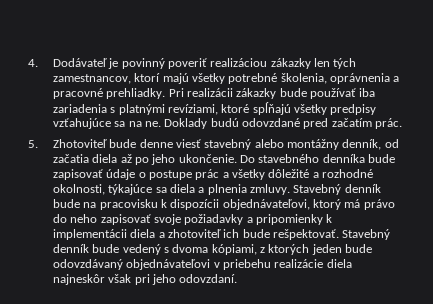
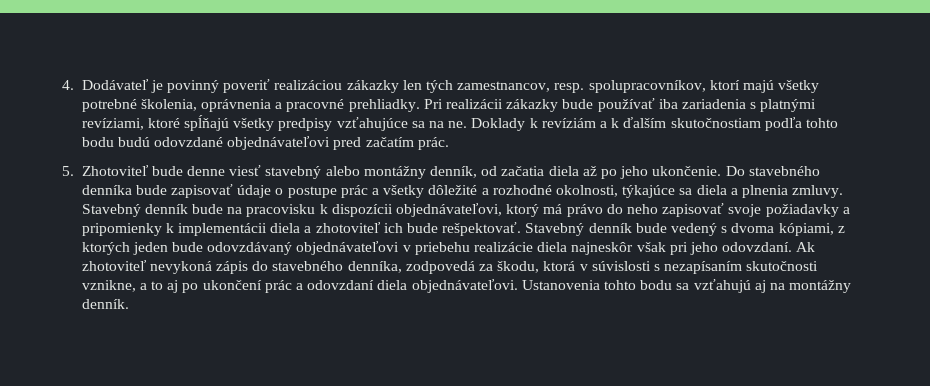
(131, 79) none -> [554,80,706,93] resp. spolupracovníkov,
(208, 123) none -> [529,117,838,131] [81,137,114,147] k revíziám a k ďalším skutočnostiam podľa tohto bodu
(301, 122) none -> [227,136,331,150] objednávateľovi
(238, 278) none -> [796,242,816,252] [81,260,819,274] [81,279,852,293] [81,299,129,309] Ak zhotoviteľ nevykoná zápis do stavebného denníka, zodpovedá za škodu, ktorá v súvislosti s nezapísaním skutočnosti vznikne, a to aj po ukončení prác a odovzdaní diela objednávateľovi. Ustanovenia tohto bodu sa vzťahujú aj na montážny denník.

